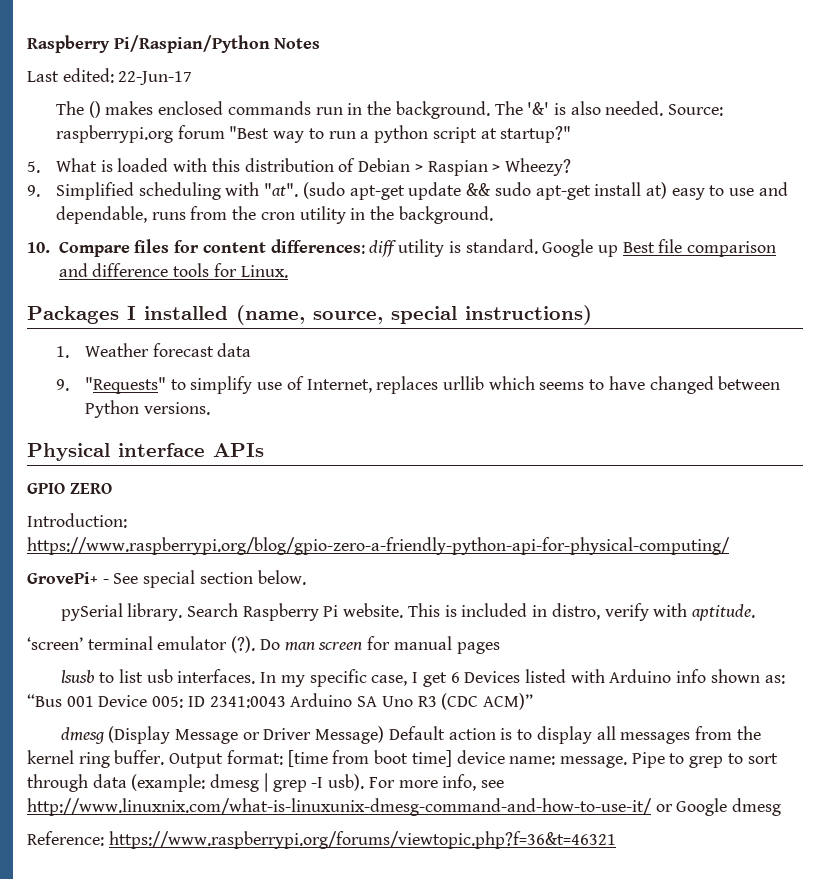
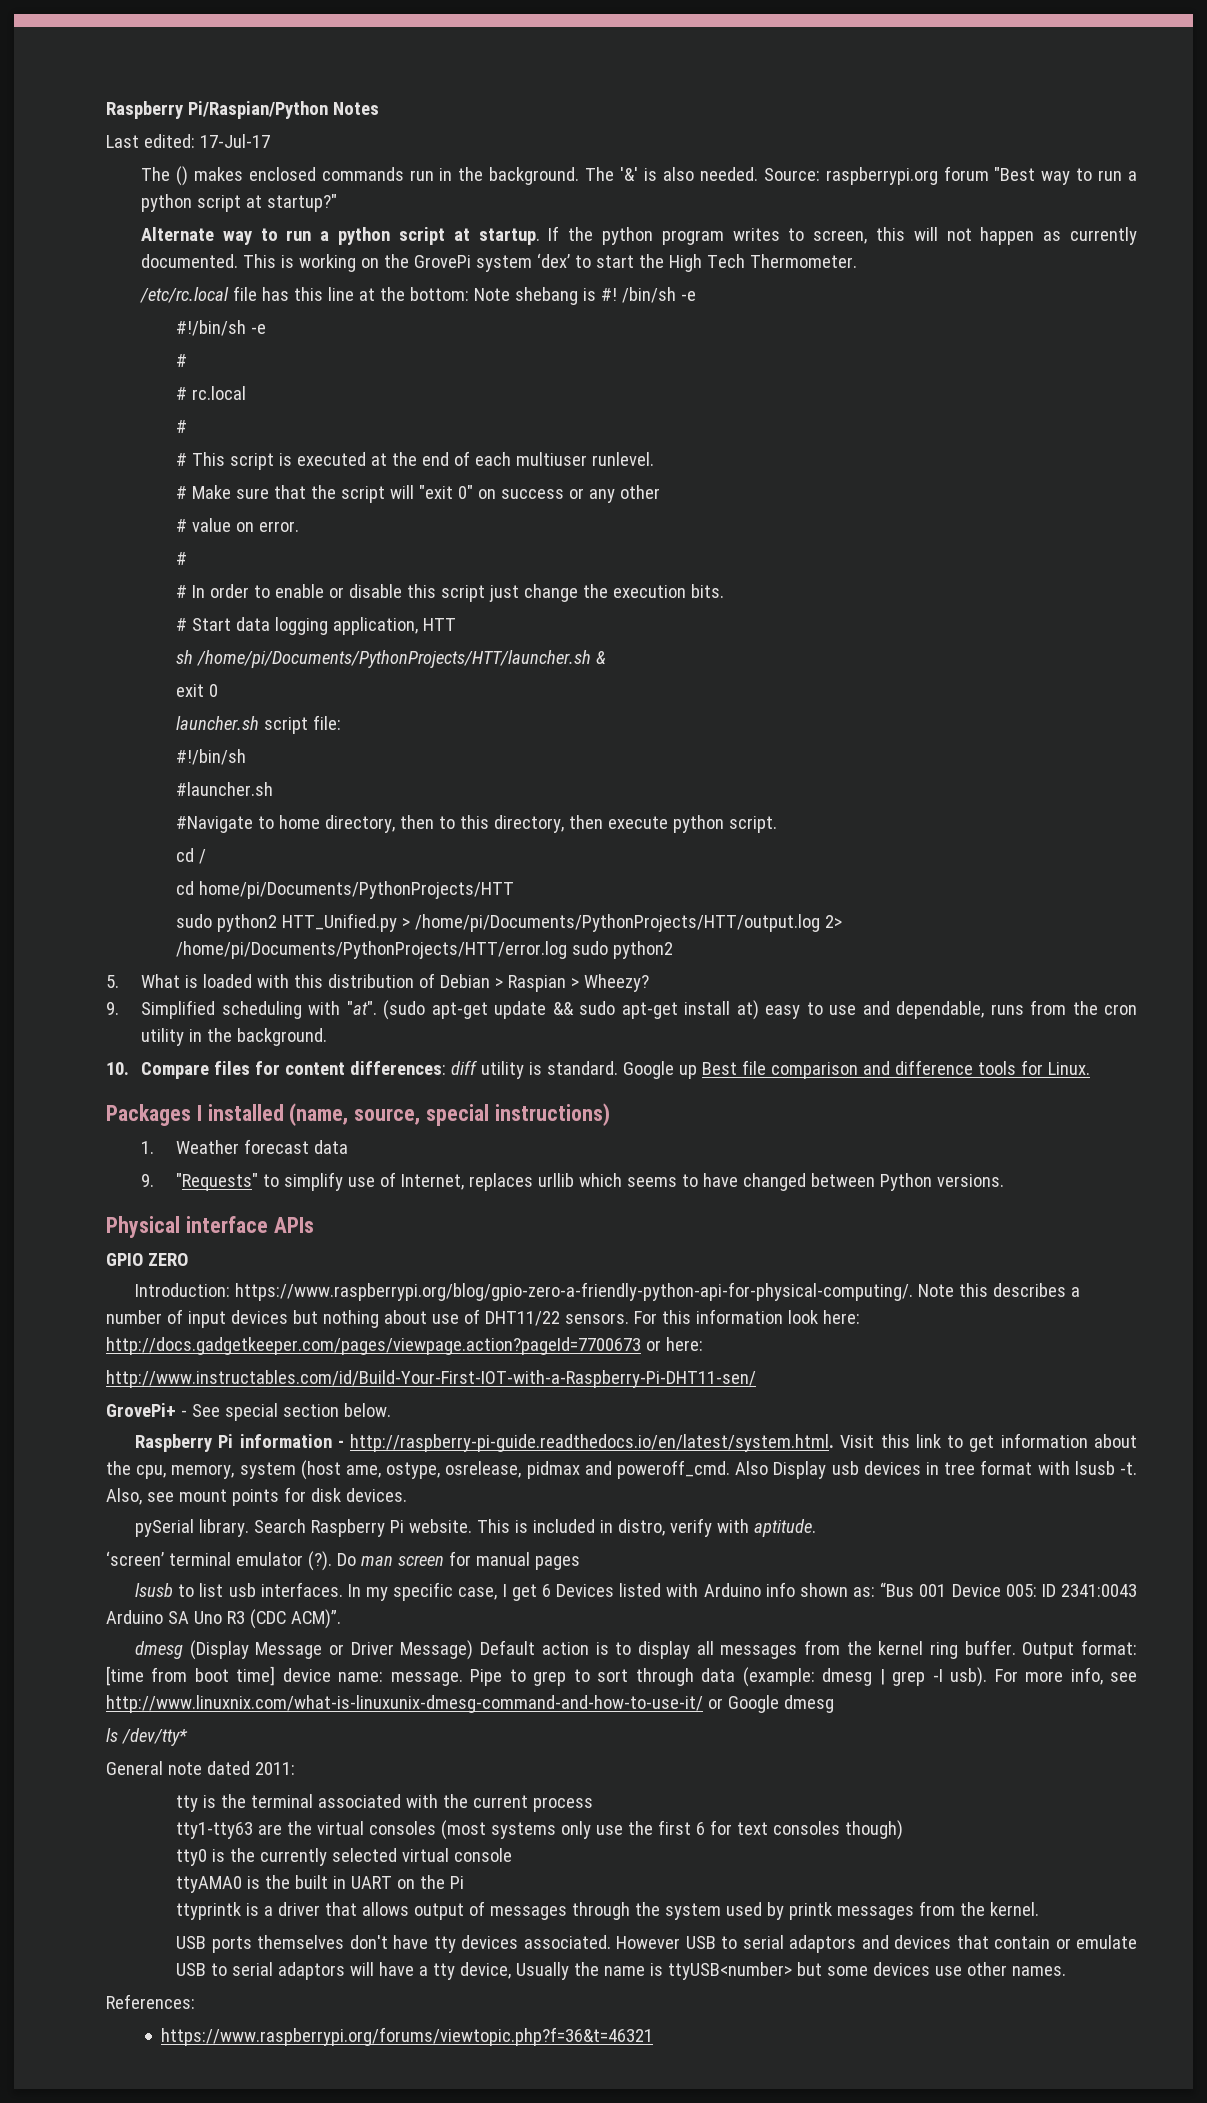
[118,71,193,85] 22-Jun-17 -> [199,134,270,148] 17-Jul-17
(572, 134) none -> [141,226,1138,245] [141,253,858,272] [140,286,697,305] [176,320,267,336] [176,354,188,367] [176,386,247,400] [176,420,188,433] [176,451,655,470] [176,485,661,503] [176,518,300,532] [176,552,188,565] [176,584,725,602] [176,617,457,635] [176,650,607,668] [176,684,219,697] [176,715,342,734] [176,749,247,765] [176,782,274,796] [176,815,778,833] [176,848,207,864] [176,881,515,899] [176,913,843,932] [176,941,674,959] // Alternate way to run a python script at startup. If the python program writes to screen, this will not happen as currently documented. This is working on the GrovePi system ‘dex’ to start the High Tech Thermometer. // /etc/rc.local file has this line at the bottom: Note shebang is #! /bin/sh -e // #!/bin/sh -e // # // # rc.local // # // # This script is executed at the end of each multiuser runlevel. // # Make sure that the script will "exit 0" on success or any other // # value on error. // # // # In order to enable or disable this script just change the execution bits. // # Start data logging application, HTT // sh /home/pi/Documents/PythonProjects/HTT/launcher.sh & // exit 0 // launcher.sh script file: // #!/bin/sh // #launcher.sh // #Navigate to home directory, then to this directory, then execute python script. // cd / // cd home/pi/Documents/PythonProjects/HTT // sudo python2 HTT_Unified.py > /home/pi/Documents/PythonProjects/HTT/output.log 2> /home/pi/Documents/PythonProjects/HTT/error.log sudo python2
[27,537,730,555] https://www.raspberrypi.org/blog/gpio-zero-a-friendly-python-api-for-physical-computing/ -> [235,1282,1081,1301] [106,1309,860,1328] [106,1337,703,1355] [106,1370,756,1388] https://www.raspberrypi.org/blog/gpio-zero-a-friendly-python-api-for-physical-computing/. Note this describes a number of input devices but nothing about use of DHT11/22 sensors. For this information look here: http://docs.gadgetkeeper.com/pages/viewpage.action?pageId=7700673 or here: // http://www.instructables.com/id/Build-Your-First-IOT-with-a-Raspberry-Pi-DHT11-sen/
(306, 577) none -> [135,1433,1137,1452] [106,1460,1138,1480] [106,1487,407,1506] // Raspberry Pi information - http://raspberry-pi-guide.readthedocs.io/en/latest/system.html. Visit this link to get information about the cpu, memory, system (host ame, ostype, osrelease, pidmax and poweroff_cmd. Also Display usb devices in tree format with lsusb -t. Also, see mount points for disk devices.
[482,693,533,710] ACM)” -> [290,1609,341,1629] ACM)”.
[27,831,104,846] Reference: -> [106,1728,188,1746] [106,1761,295,1775] [176,1794,594,1812] [176,1820,904,1840] [176,1848,513,1866] [176,1875,465,1893] [176,1901,1040,1920] [176,1935,1138,1953] [176,1962,1067,1980] [106,1994,195,2009] ls /dev/tty* // General note dated 2011: // tty is the terminal associated with the current process // tty1-tty63 are the virtual consoles (most systems only use the first 6 for text consoles though) // tty0 is the currently selected virtual console // ttyAMA0 is the built in UART on the Pi // ttyprintk is a driver that allows output of messages through the system used by printk messages from the kernel. // USB ports themselves don't have tty devices associated. However USB to serial adaptors and devices that contain or emulate USB to serial adaptors will have a tty device, Usually the name is ttyUSB<number> but some devices use other names. // References: //

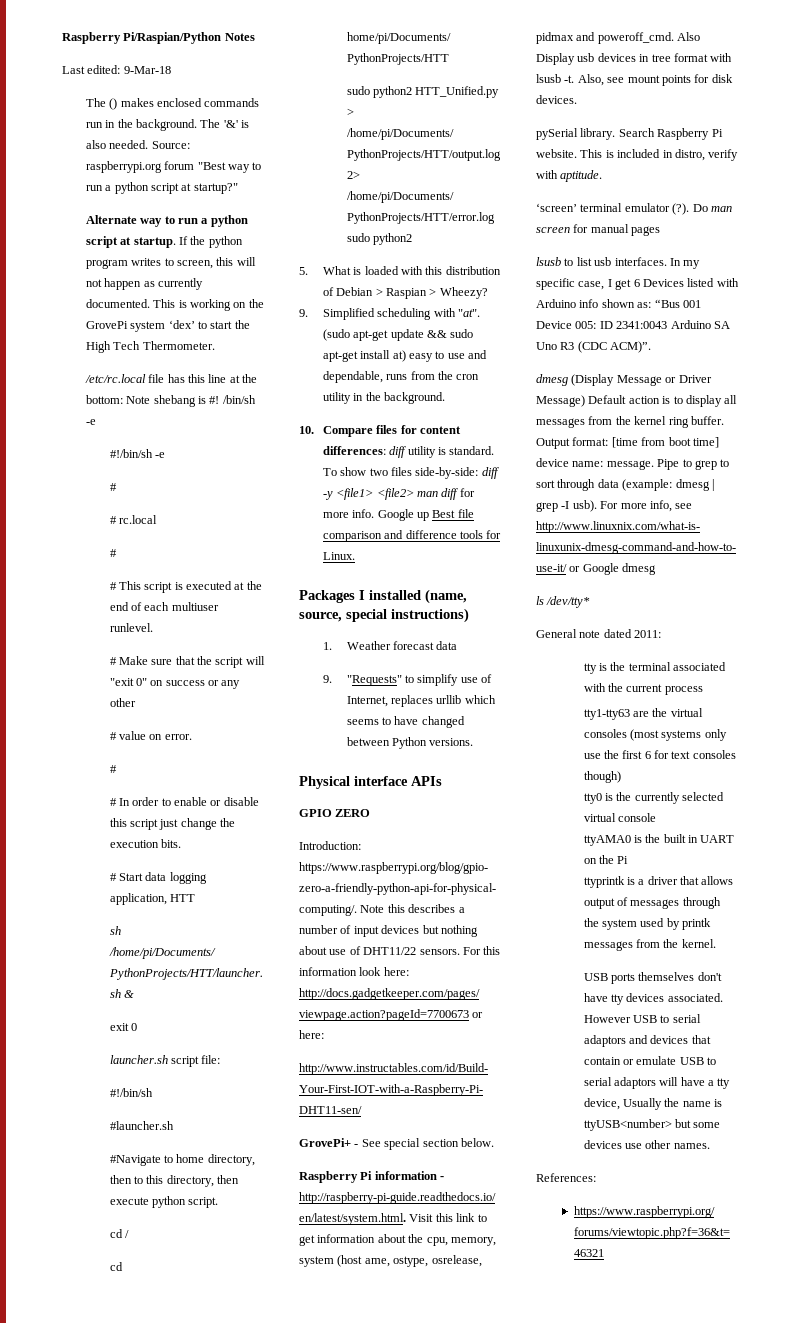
[199,134,270,148] 17-Jul-17 -> [123,66,171,74] 9-Mar-18
(619, 1068) none -> [322,467,499,479] [322,488,475,500] [322,509,375,518] To show two files side-by-side: diff -y <file1> <file2> man diff for more info.

